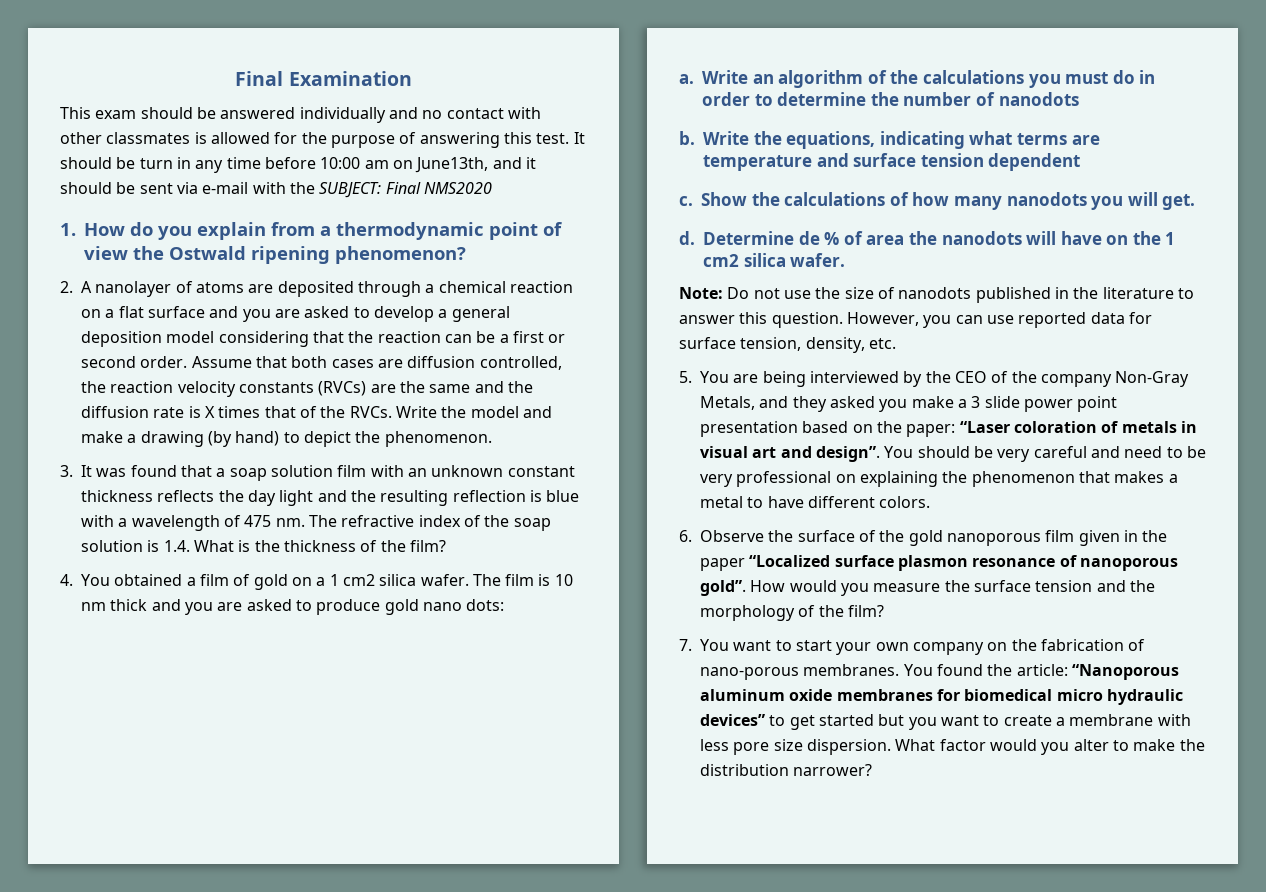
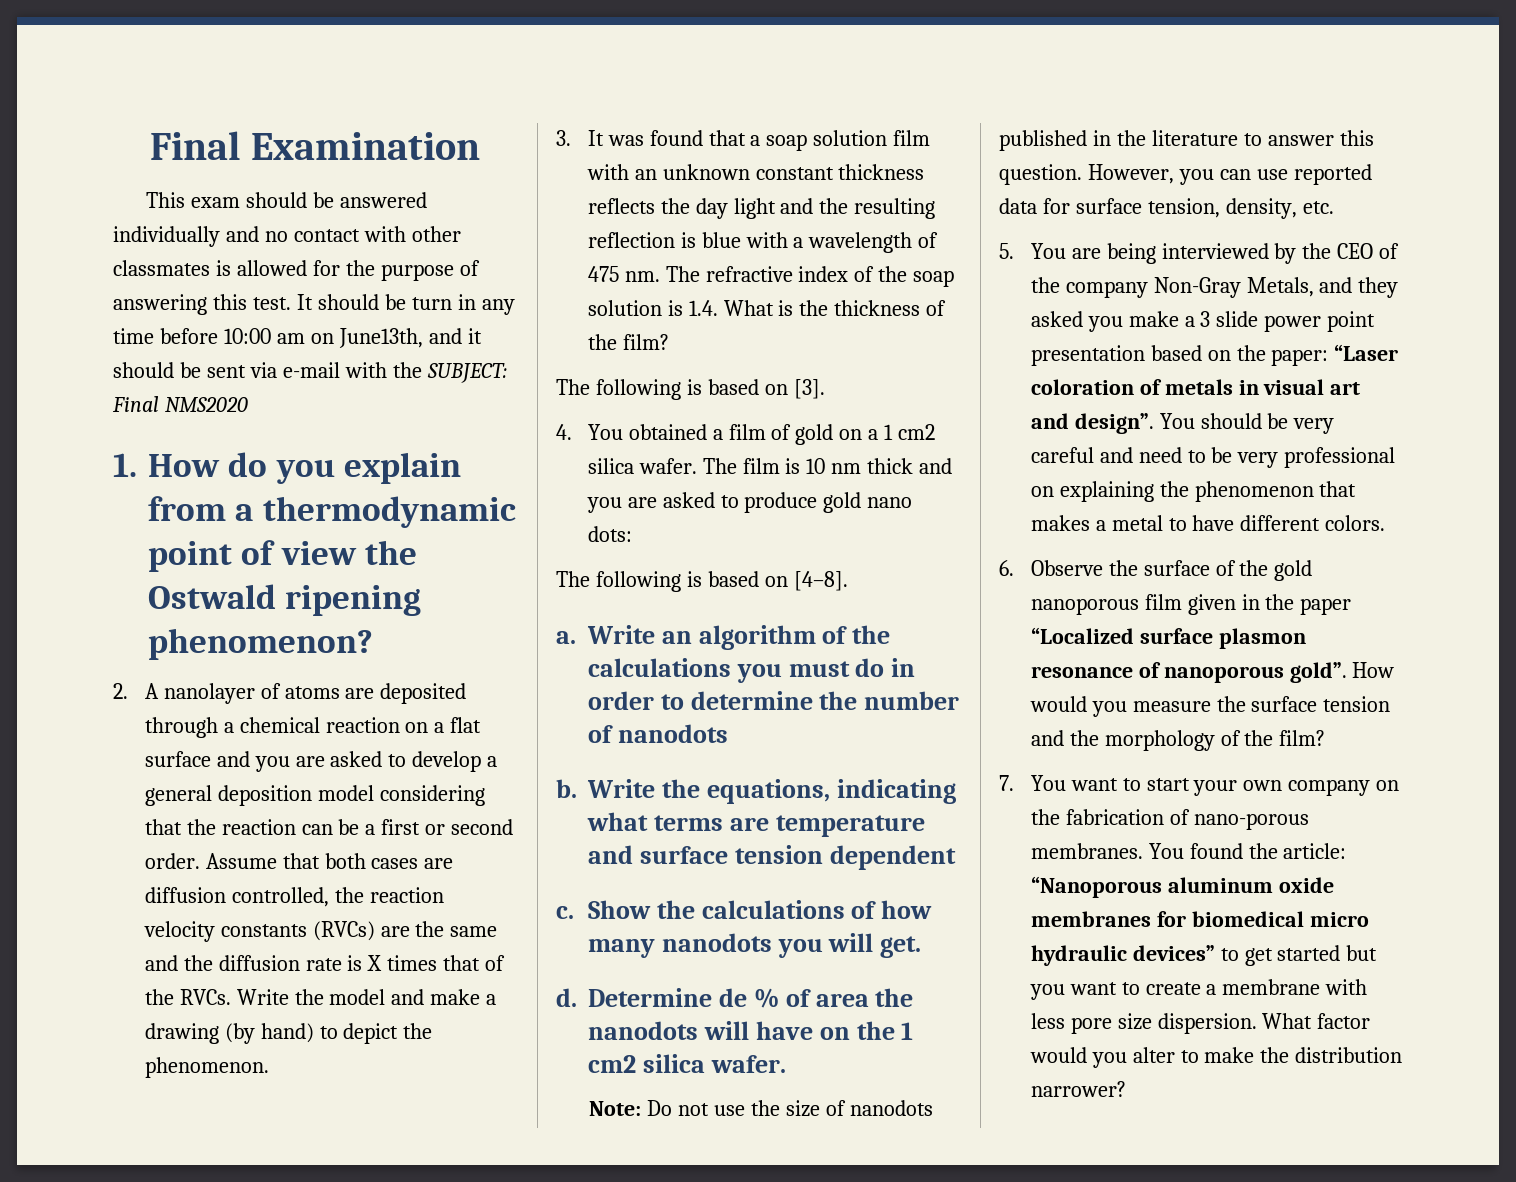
(446, 546) none -> [556,379,825,400] // The following is based on [3].
(505, 605) none -> [556,571,848,592] // The following is based on [4–8].

